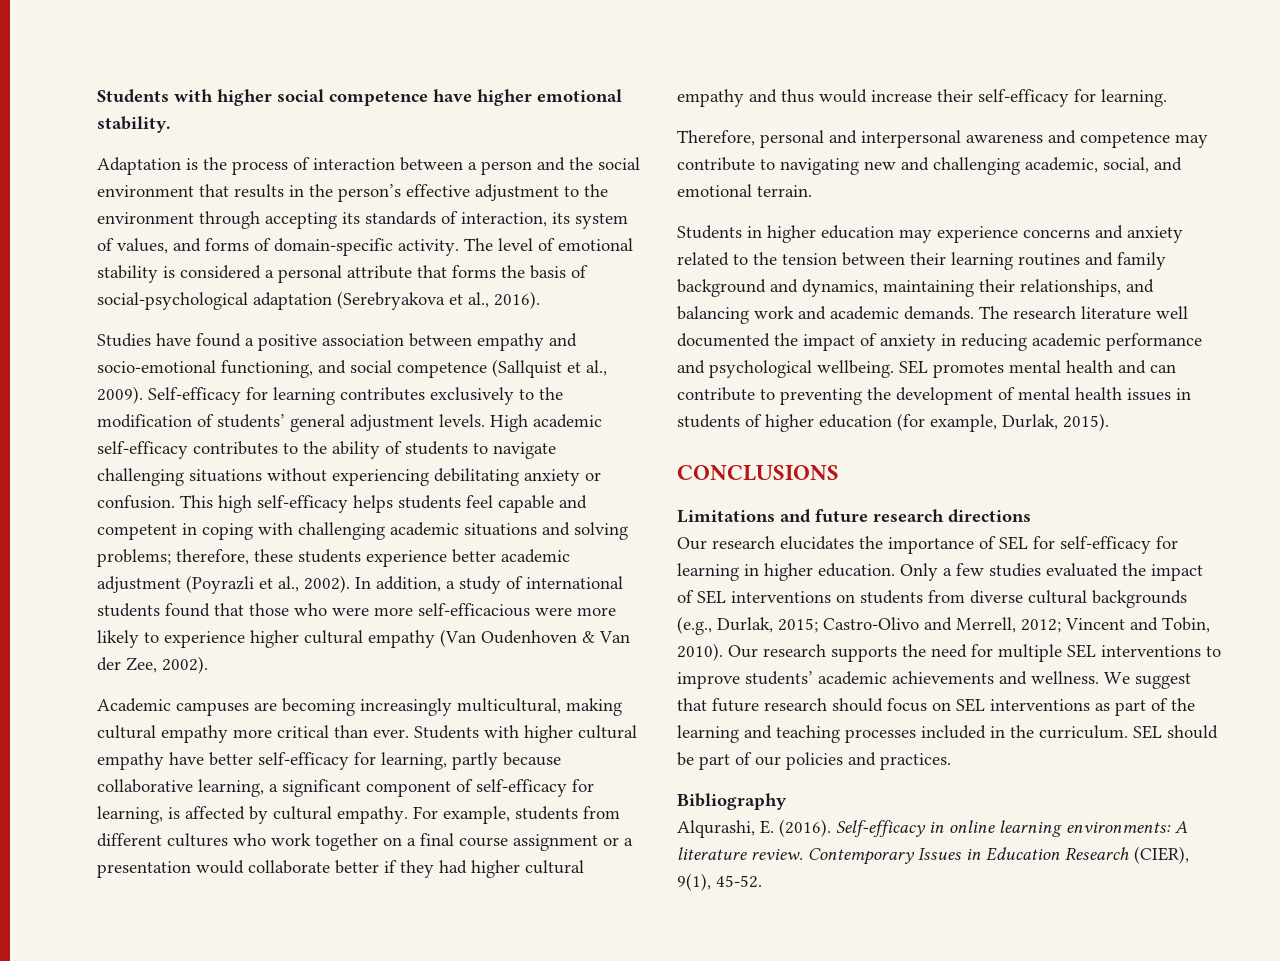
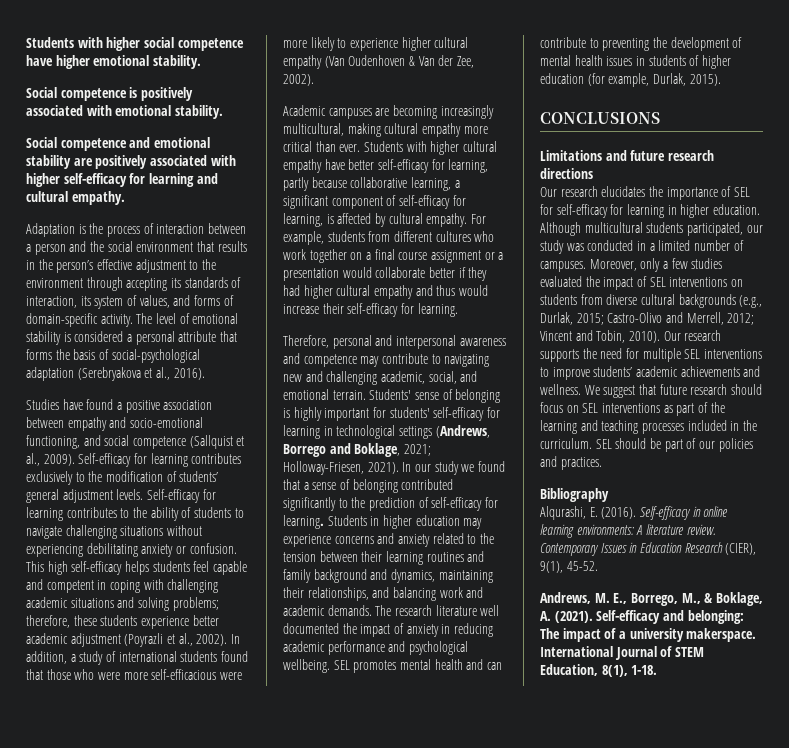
(171, 124) none -> [26,87,193,101] [26,105,223,119] [26,137,210,151] [26,155,236,169] [26,173,218,187] [26,191,125,205] // Social competence is positively associated with emotional stability. // Social competence and emotional stability are positively associated with higher self-efficacy for learning and cultural empathy.
[490,414,602,432] [97,441,188,459] High academic self-efficacy -> [146,489,216,503] [26,507,63,521] Self-efficacy for learning
(812, 191) // -> [369,389,501,403] [283,407,500,421] [283,425,490,439] [283,443,431,457] [283,461,505,475] [283,479,454,493] [283,497,498,511] [283,515,324,529] Students' sense of belonging is highly important for students' self-efficacy for learning in technological settings (Andrews, Borrego and Boklage, 2021; Holloway-Friesen, 2021). In our study we found that a sense of belonging contributed significantly to the prediction of self-efficacy for learning.
[900,563,938,581] Only -> [540,222,763,236] [540,240,744,254] [540,258,661,272] Although multicultural students participated, our study was conducted in a limited number of campuses. Moreover, only
(762, 881) none -> [540,592,763,606] [540,610,744,624] [540,628,757,642] [540,646,704,660] [540,664,658,677] // Andrews, M. E., Borrego, M., & Boklage, A. (2021). Self-efficacy and belonging: The impact of a university makerspace. International Journal of STEM Education, 8(1), 1-18.

